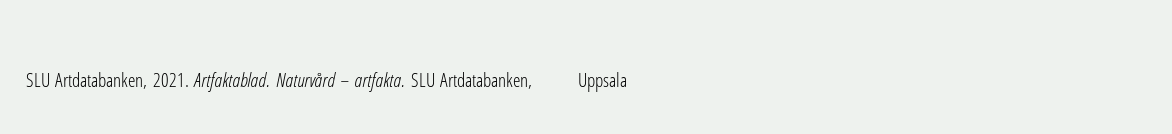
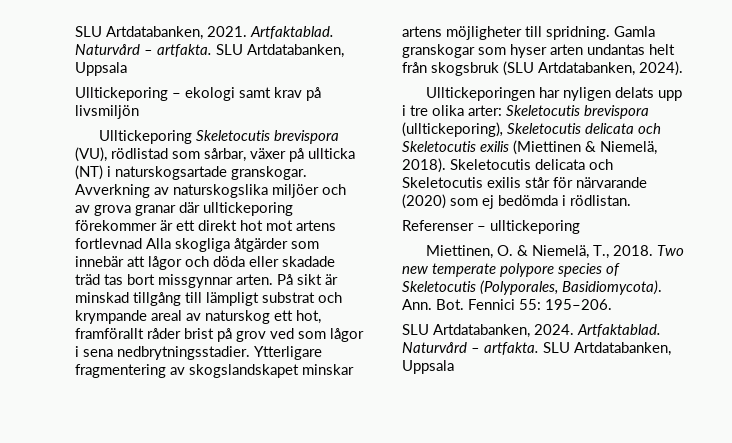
(627, 82) none -> [75,87,321,101] [75,105,139,119] [99,130,340,144] [75,147,355,162] [75,165,307,180] [75,184,346,198] [75,202,293,216] [75,220,336,231] [75,238,319,252] [75,256,335,270] [75,274,338,288] [75,292,342,306] [75,310,321,324] [75,328,364,342] [75,346,322,360] [75,364,354,378] [402,26,655,40] [402,44,675,58] [402,61,683,76] [426,87,683,101] [402,105,649,119] [402,122,661,137] [402,140,657,155] [402,158,613,173] [402,177,647,188] [402,194,631,209] [402,220,580,234] [426,245,685,259] [402,263,620,277] [402,280,662,295] [402,299,612,310] [402,324,661,338] [402,342,671,356] [402,360,454,374] // Ulltickeporing – ekologi samt krav på livsmiljön // Ulltickeporing Skeletocutis brevispora (VU), rödlistad som sårbar, växer på ullticka (NT) i naturskogsartade granskogar. Avverkning av naturskogslika miljöer och av grova granar där ulltickeporing förekommer är ett direkt hot mot artens fortlevnad Alla skogliga åtgärder som innebär att lågor och döda eller skadade träd tas bort missgynnar arten. På sikt är minskad tillgång till lämpligt substrat och krympande areal av naturskog ett hot, framförallt råder brist på grov ved som lågor i sena nedbrytningsstadier. Ytterligare fragmentering av skogslandskapet minskar artens möjligheter till spridning. Gamla granskogar som hyser arten undantas helt från skogsbruk (SLU Artdatabanken, 2024). // Ulltickeporingen har nyligen delats upp i tre olika arter: Skeletocutis brevispora (ulltickeporing), Skeletocutis delicata och Skeletocutis exilis (Miettinen & Niemelä, 2018). Skeletocutis delicata och Skeletocutis exilis står för närvarande (2020) som ej bedömda i rödlistan. // Referenser – ulltickeporing // Miettinen, O. & Niemelä, T., 2018. Two new temperate polypore species of Skeletocutis (Polyporales, Basidiomycota). Ann. Bot. Fennici 55: 195–206. // SLU Artdatabanken, 2024. Artfaktablad. Naturvård – artfakta. SLU Artdatabanken, Uppsala

